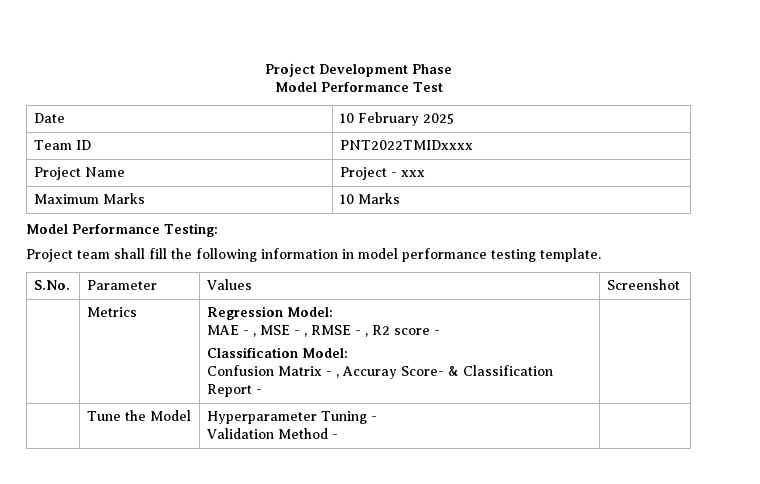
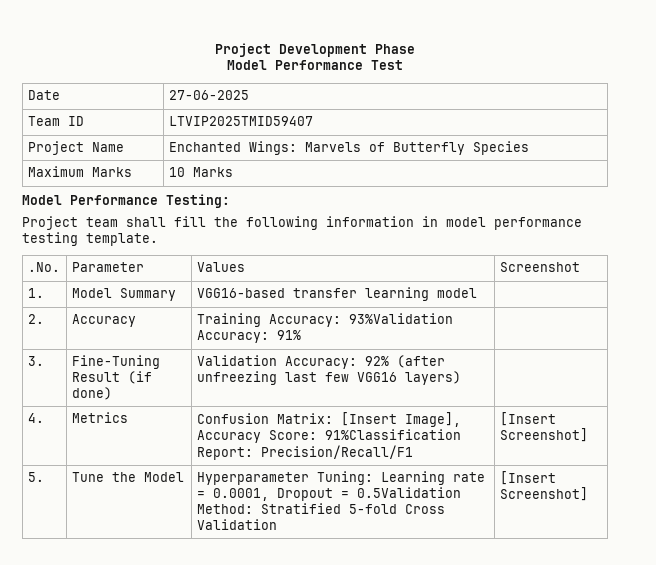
[340,112,455,126] 10 February 2025 -> [168,90,249,100] 27-06-2025
[340,140,474,150] PNT2022TMIDxxxx -> [168,116,313,126] LTVIP2025TMID59407
[340,167,426,180] Project - xxx -> [168,141,529,155] Enchanted Wings: Marvels of Butterfly Species
[34,280,71,290] S.No. -> [27,262,60,272] .No.
[87,307,138,317] [207,306,334,320] [207,325,441,337] [207,347,349,358] [207,365,554,379] [207,384,263,397] [87,410,192,421] [207,411,378,424] [207,428,339,439] | Metrics | Regression Model: // MAE - , MSE - , RMSE - , R2 score - // Classification Model: // Confusion Matrix - , Accuray Score- & Classification Report - | // | Tune the Model | Hyperparameter Tuning - // Validation Method - | -> [27,288,44,298] [71,288,176,301] [196,287,477,301] [27,314,44,324] [71,314,136,327] [196,313,453,327] [196,330,301,343] [27,356,44,366] [71,355,160,369] [71,371,152,384] [71,387,112,400] [196,355,445,369] [196,371,461,385] [27,413,44,423] [71,412,128,423] [196,412,461,427] [196,429,461,443] [196,445,413,460] [499,412,556,426] [499,428,588,442] [27,472,44,482] [71,472,184,482] [196,471,485,485] [196,487,461,501] [196,503,445,514] [196,519,277,530] [499,471,556,485] [499,487,588,501] 1. | Model Summary | VGG16-based transfer learning model | // 2. | Accuracy | Training Accuracy: 93%Validation Accuracy: 91% | // 3. | Fine-Tuning Result (if done) | Validation Accuracy: 92% (after unfreezing last few VGG16 layers) | // 4. | Metrics | Confusion Matrix: [Insert Image], Accuracy Score: 91%Classification Report: Precision/Recall/F1 | [Insert Screenshot] // 5. | Tune the Model | Hyperparameter Tuning: Learning rate = 0.0001, Dropout = 0.5Validation Method: Stratified 5-fold Cross Validation | [Insert Screenshot]

